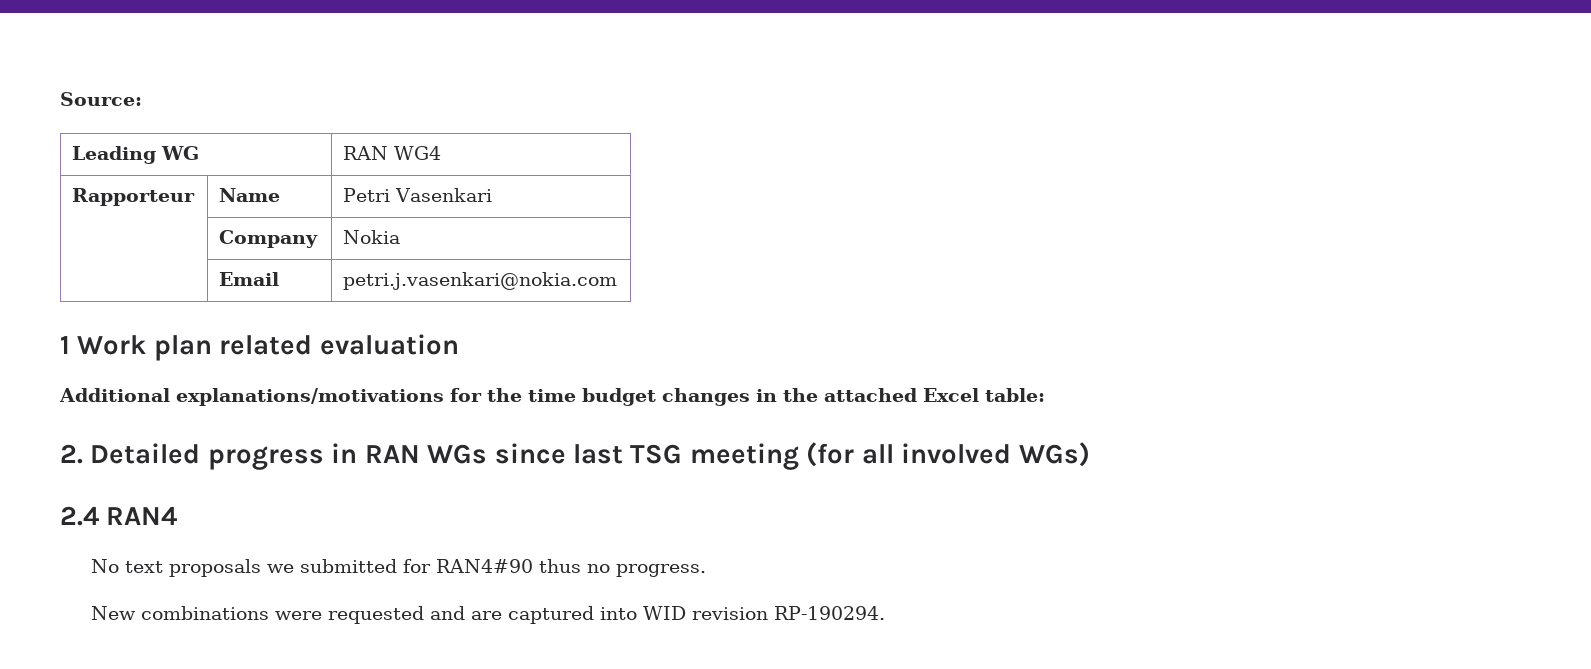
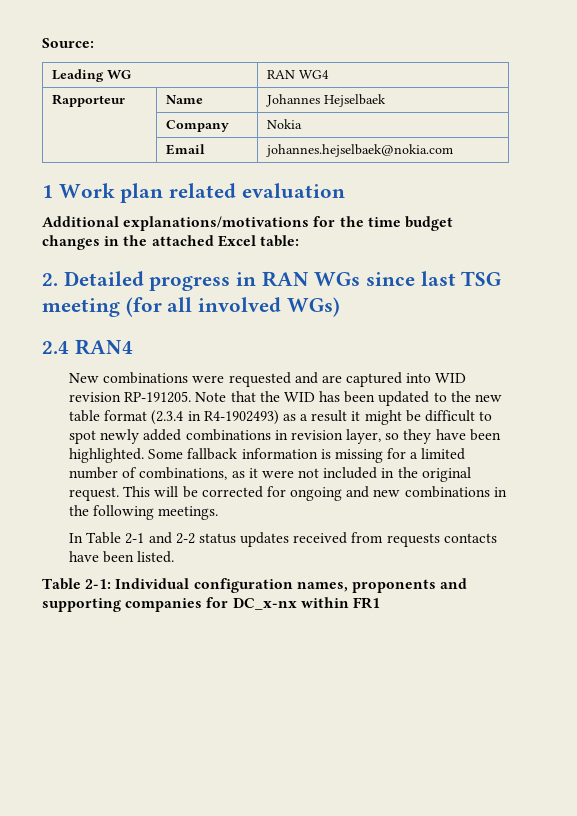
[343,188,493,202] Petri Vasenkari -> [266,94,387,107] Johannes Hejselbaek
[343,272,618,290] petri.j.vasenkari@nokia.com -> [266,144,454,157] johannes.hejselbaek@nokia.com
[91,559,707,577] // No text proposals we submitted for RAN4#90 thus no progress. -> (133, 347) none
[774,606,886,620] RP-190294. -> [124,391,503,406] [68,410,493,425] [68,429,501,444] [68,448,466,463] [68,467,471,482] [68,486,507,501] [68,505,219,520] [68,532,497,547] [68,551,175,563] [42,578,468,593] [42,597,380,612] RP-191205. Note that the WID has been updated to the new table format (2.3.4 in R4-1902493) as a result it might be difficult to spot newly added combinations in revision layer, so they have been highlighted. Some fallback information is missing for a limited number of combinations, as it were not included in the original request. This will be corrected for ongoing and new combinations in the following meetings. // In Table 2-1 and 2-2 status updates received from requests contacts have been listed. // Table 2-1: Individual configuration names, proponents and supporting companies for DC_x-nx within FR1

